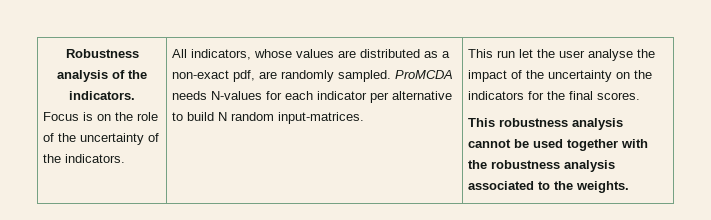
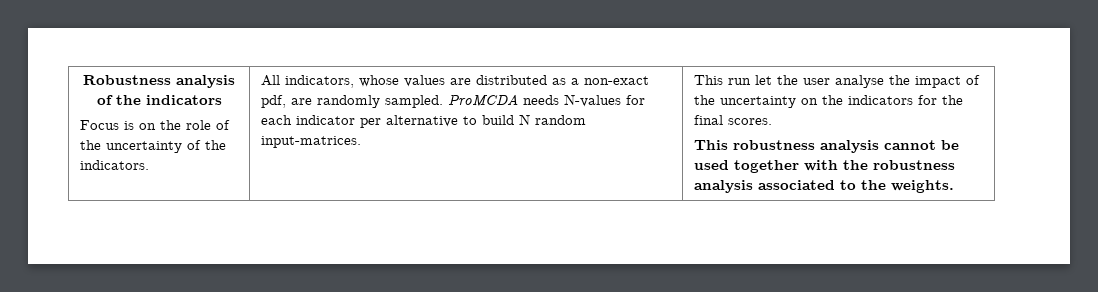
[69,91,135,100] indicators. -> [145,95,222,105] indicators

